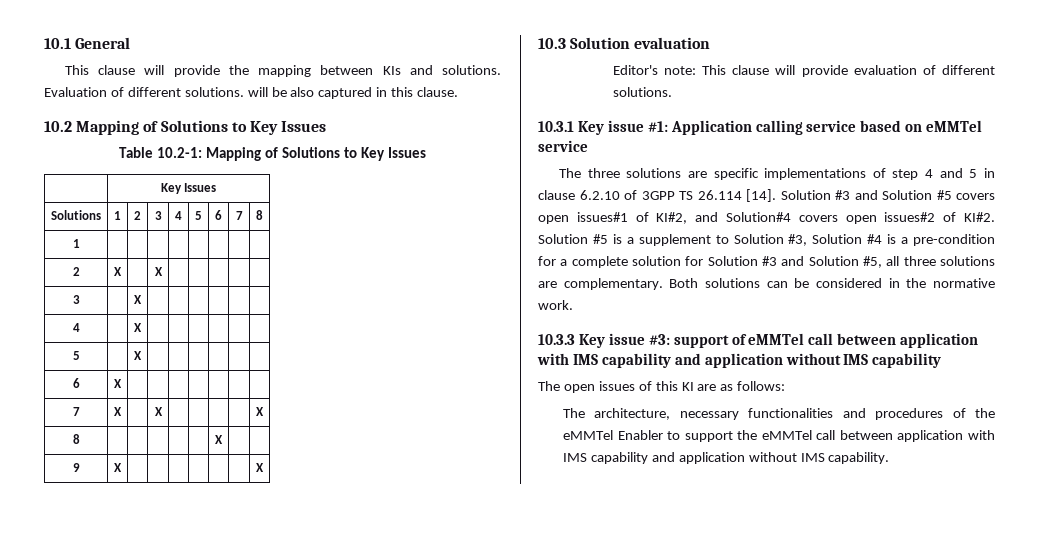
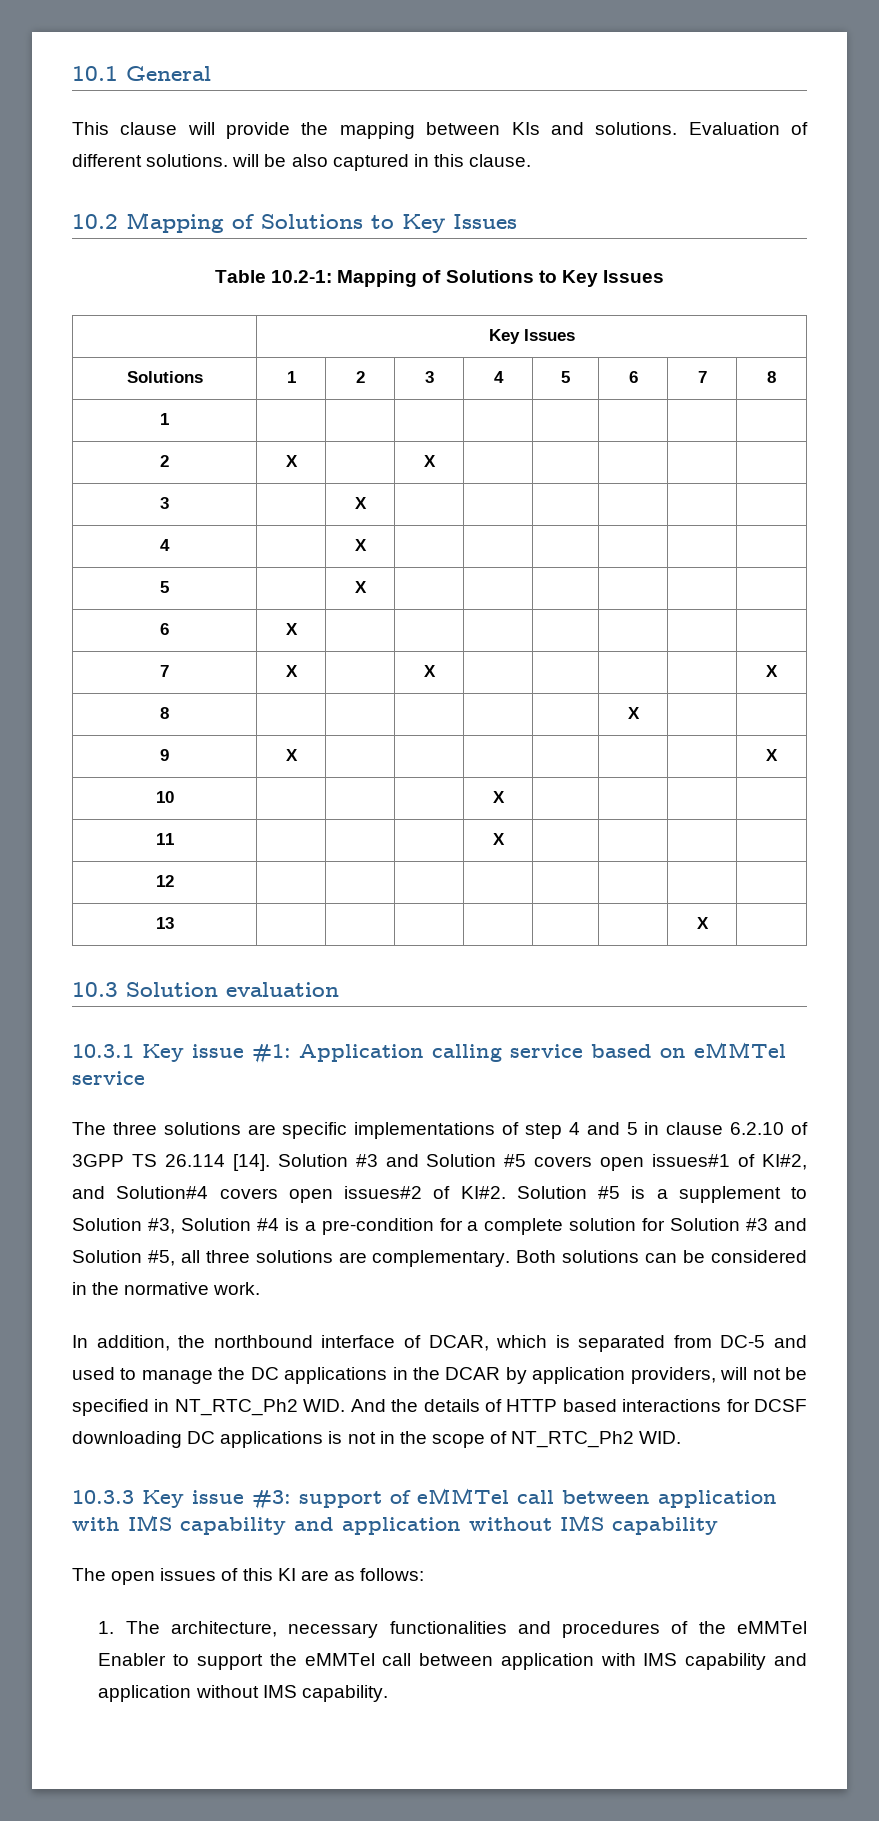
[538,37,711,49] [612,65,995,77] [612,87,672,97] // 10.3 Solution evaluation // Editor's note: This clause will provide evaluation of different solutions. -> [155,791,174,803] [492,791,505,803] [155,833,174,845] [492,833,505,845] [155,875,174,887] [155,917,174,929] [696,917,709,929] [72,982,339,997] // 10 | | | | X | | | | // 11 | | | | X | | | | // 12 | | | | | | | | // 13 | | | | | | | X | // 10.3 Solution evaluation
(573, 305) none -> [72,1335,808,1352] [72,1367,808,1384] [72,1399,807,1416] [72,1431,682,1448] // In addition, the northbound interface of DCAR, which is separated from DC-5 and used to manage the DC applications in the DCAR by application providers, will not be specified in NT_RTC_Ph2 WID. And the details of HTTP based interactions for DCSF downloading DC applications is not in the scope of NT_RTC_Ph2 WID.
(786, 386) none -> [98,1621,115,1634] 1.

